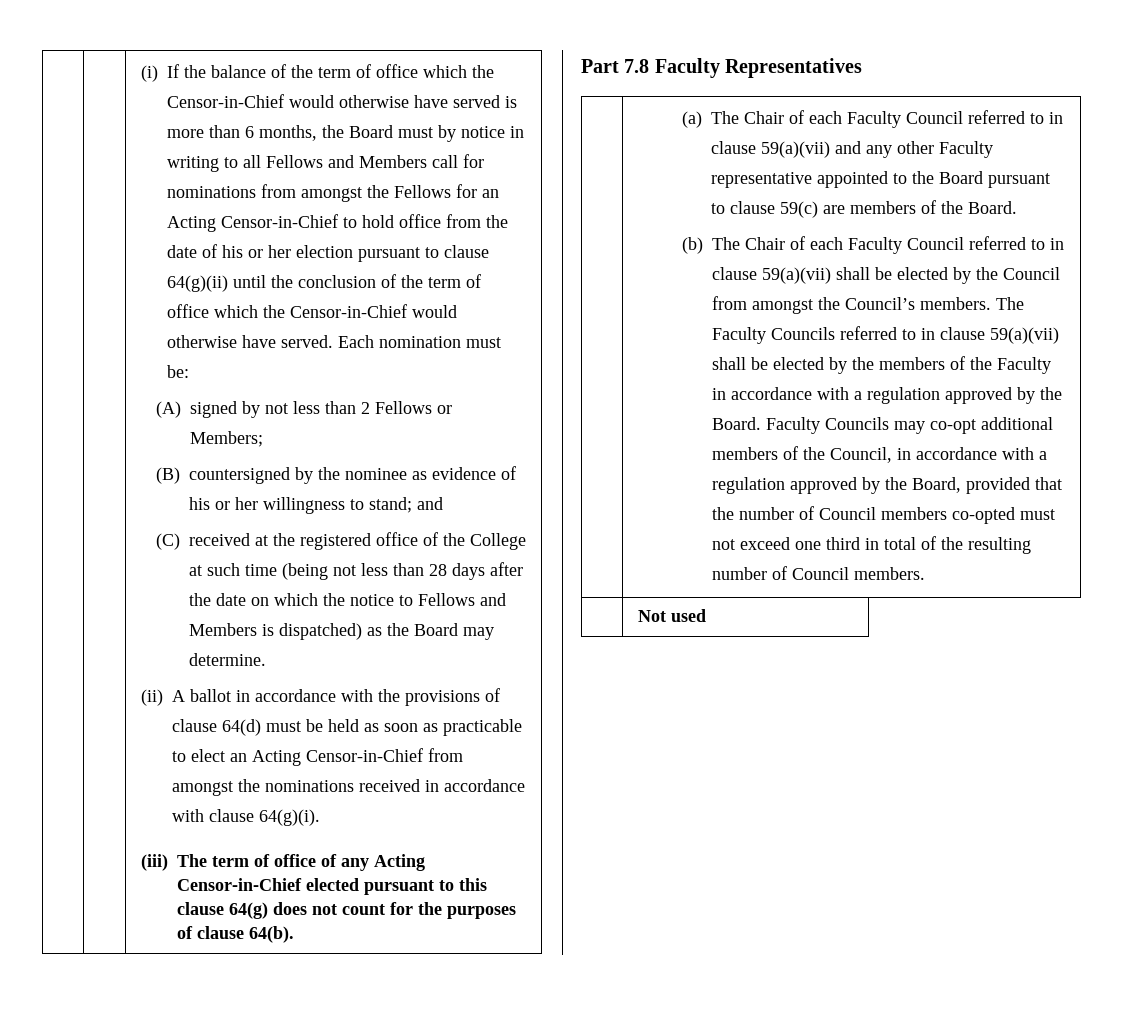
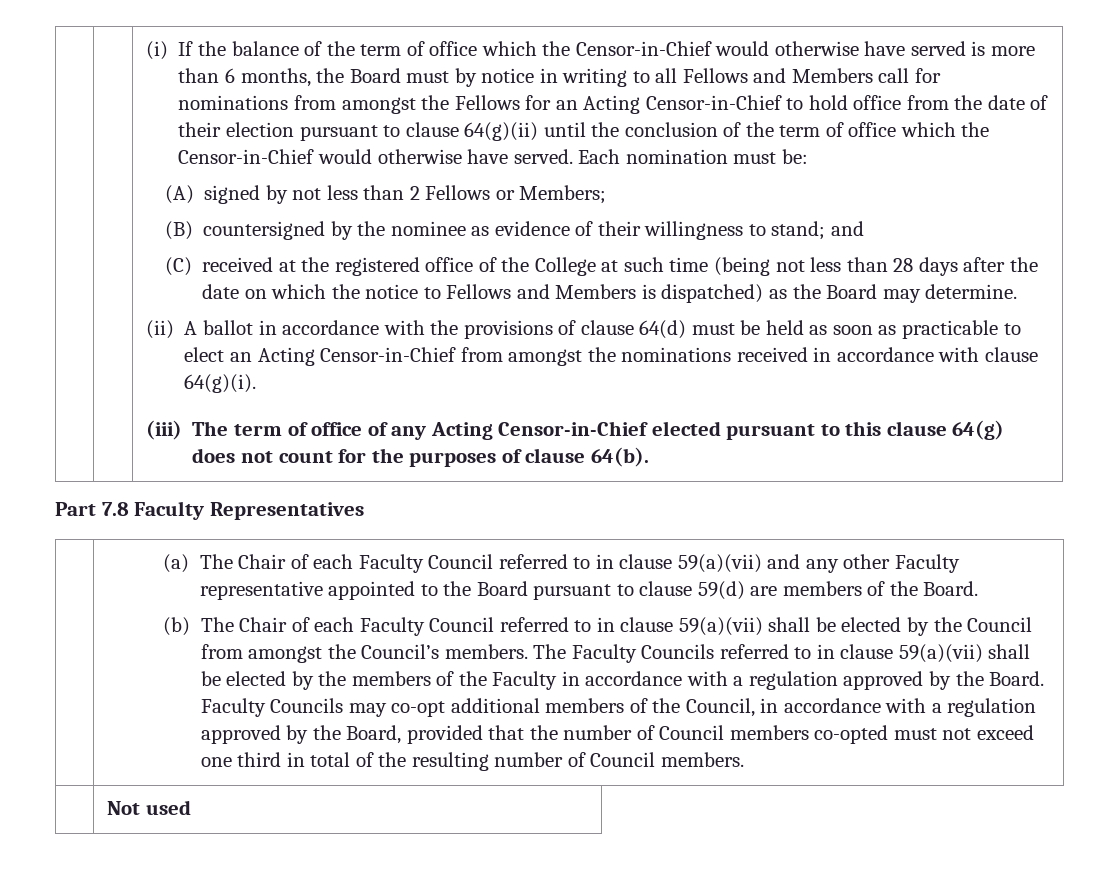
[221,245,291,258] his or her -> [178,122,222,137] their
[188,497,258,510] his or her -> [597,221,641,236] their
[780,201,819,218] 59(c) -> [697,581,745,600] 59(d)

